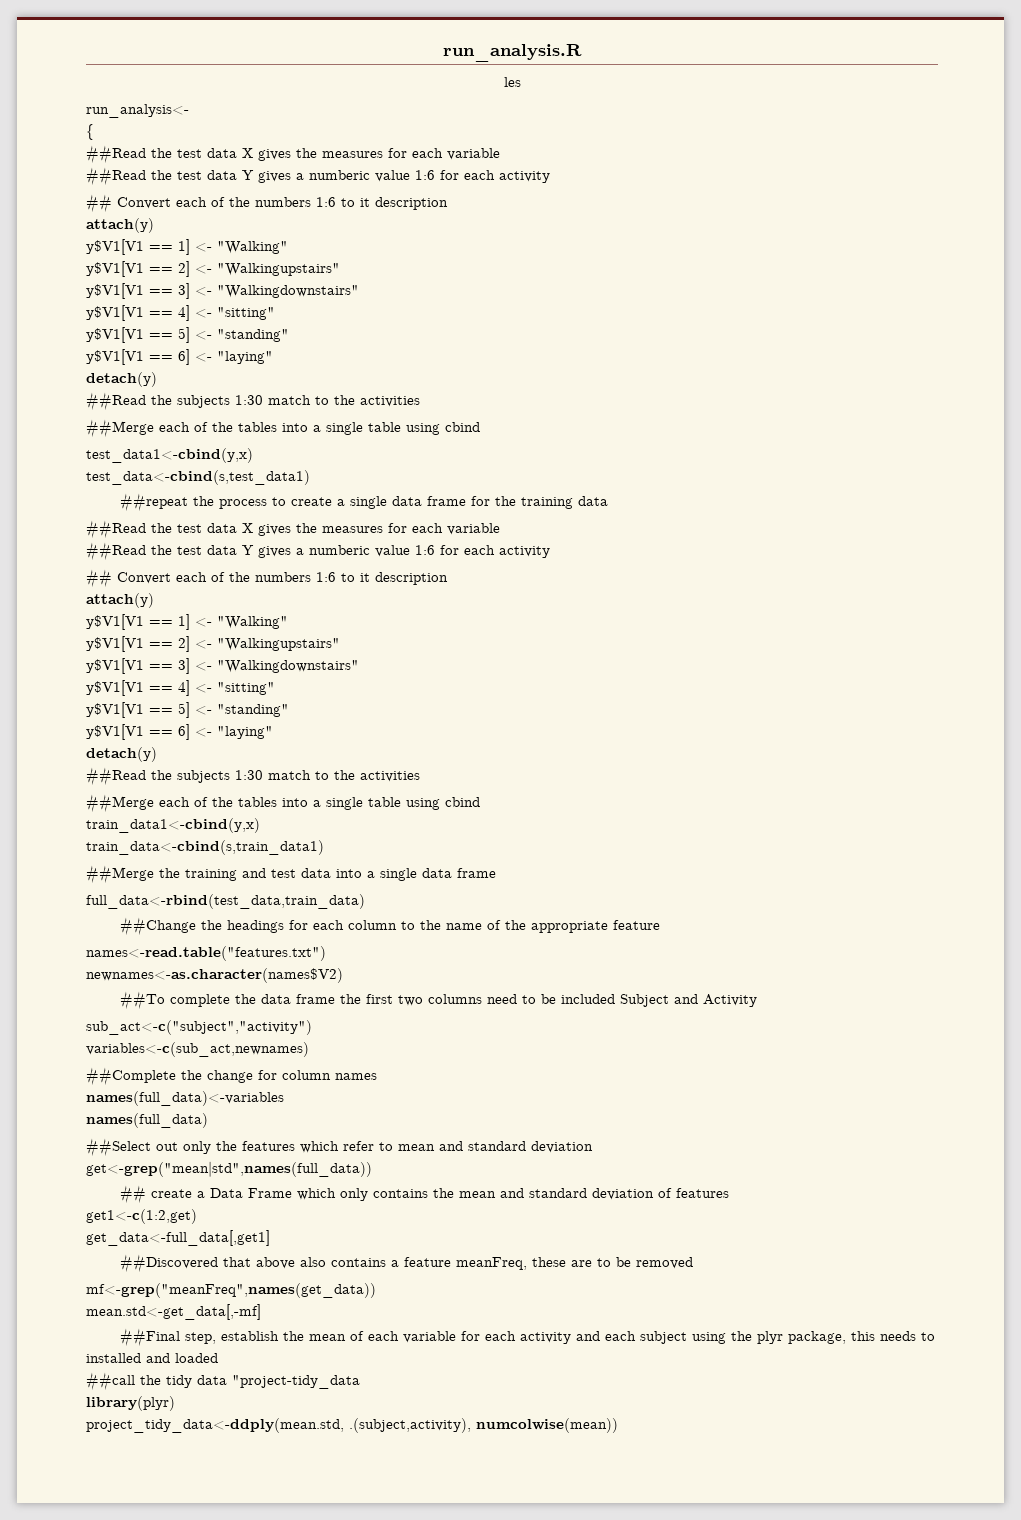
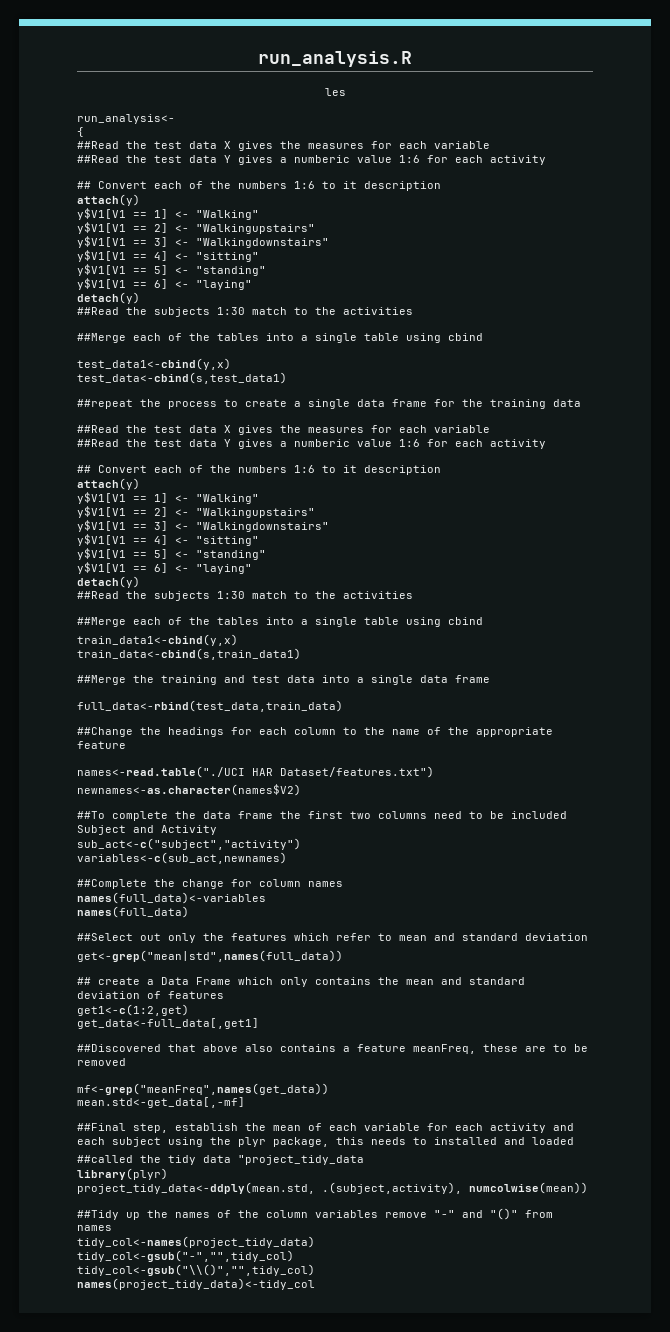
[86,946,326,961] names<-read.table("features.txt") -> [77,766,434,778] names<-read.table("./UCI HAR Dataset/features.txt")
[86,1372,135,1391] ##call -> [77,1155,133,1163] ##called
[232,1375,360,1389] "project-tidy_data -> [238,1155,364,1165] "project_tidy_data
(618, 1425) none -> [77,1208,553,1220] [77,1225,112,1231] [77,1236,315,1248] [77,1250,294,1262] [77,1264,315,1276] [77,1278,315,1290] // ##Tidy up the names of the column variables remove "-" and "()" from names // tidy_col<-names(project_tidy_data) // tidy_col<-gsub("-","",tidy_col) // tidy_col<-gsub("\\()","",tidy_col) // names(project_tidy_data)<-tidy_col

